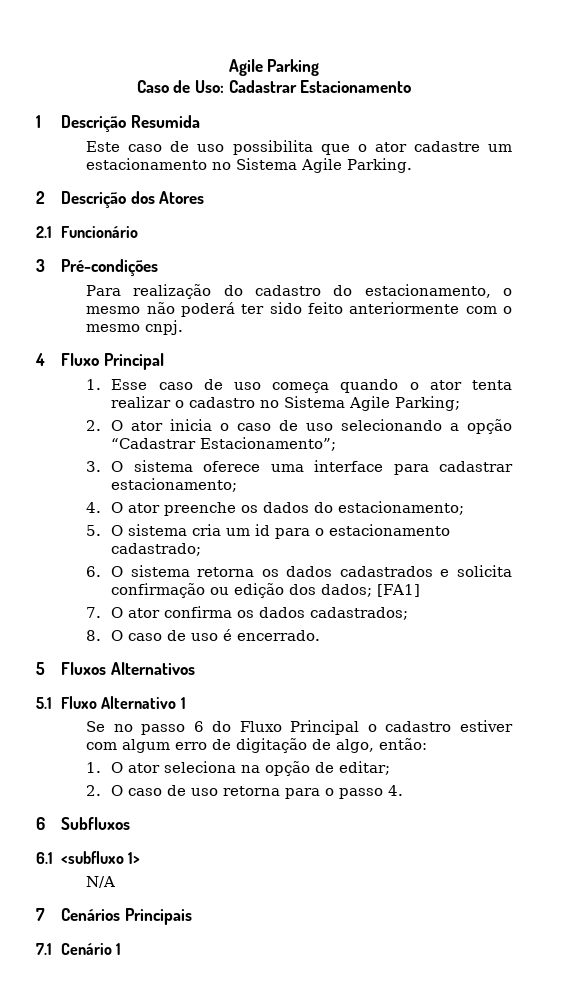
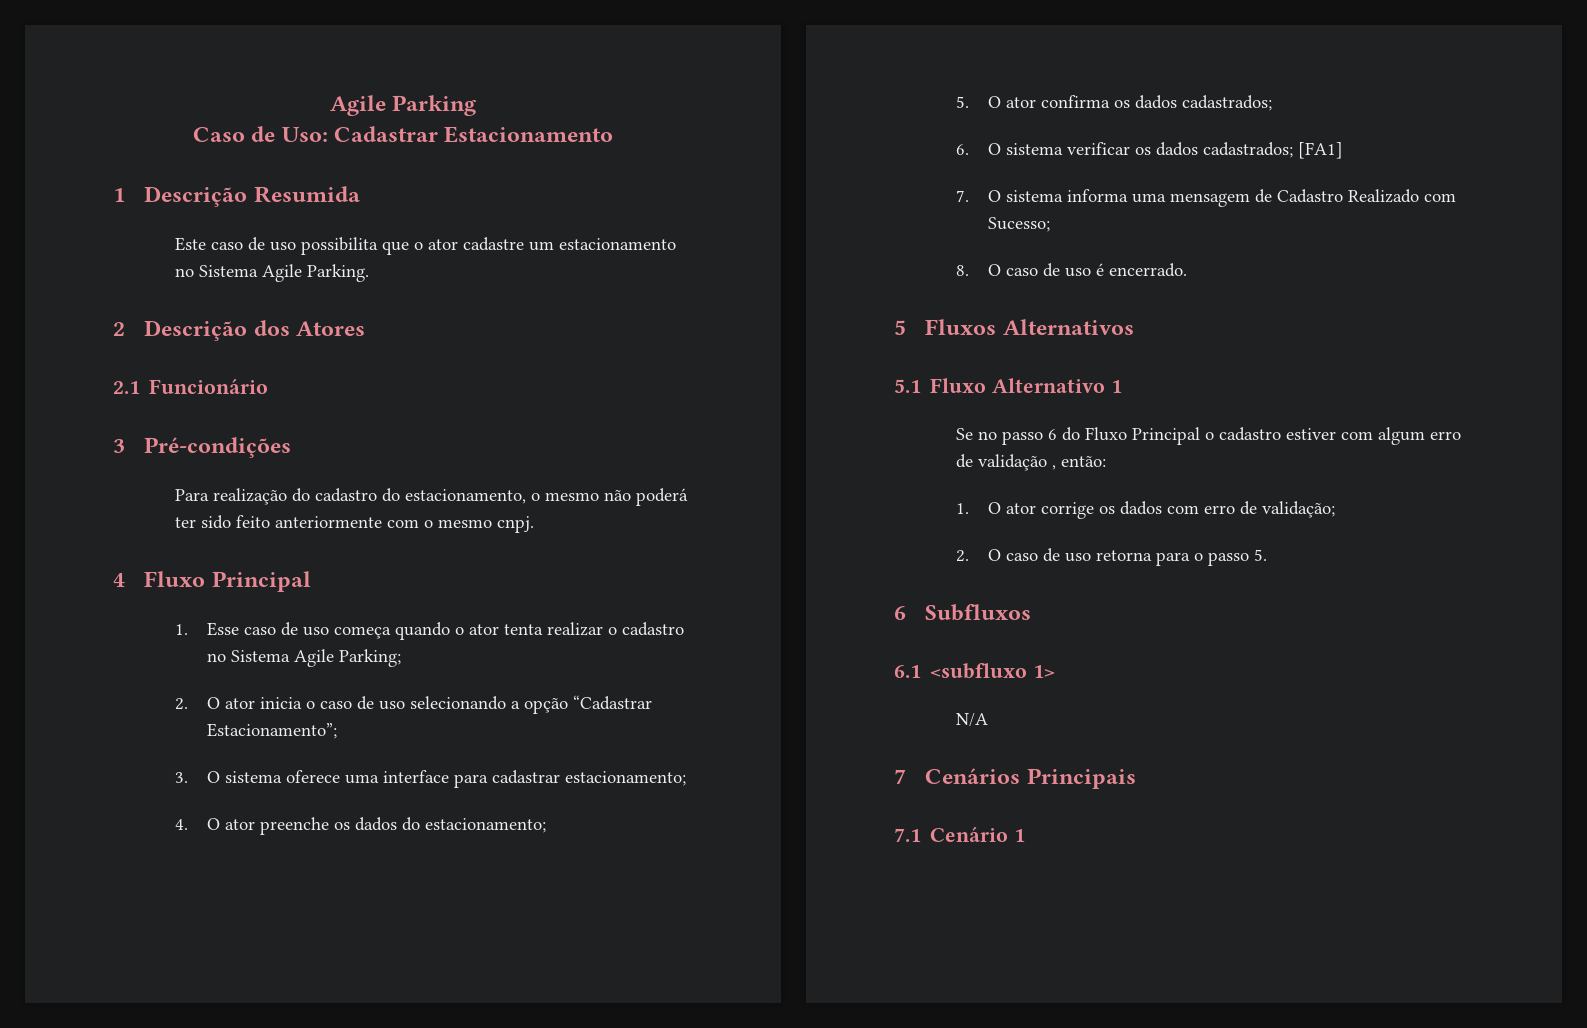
[128,524,451,539] [111,543,202,556] [86,565,512,577] [111,583,421,598] [86,607,124,618] sistema cria um id para o estacionamento cadastrado; // 6. O sistema retorna os dados cadastrados e solicita confirmação ou edição dos dados; [FA1] // 7. O -> (1001, 102) none
(409, 613) none -> [956,142,1343,159] [956,189,1456,207] [987,217,1050,232] // 6. O sistema verificar os dados cadastrados; [FA1] // 7. O sistema informa uma mensagem de Cadastro Realizado com Sucesso;
[236,738,375,753] digitação de algo, -> [978,454,1057,471] validação ,
[164,761,391,776] seleciona na opção de editar; -> [1040,501,1335,519] corrige os dados com erro de validação;
[388,785,404,796] 4. -> [1253,549,1267,561] 5.

